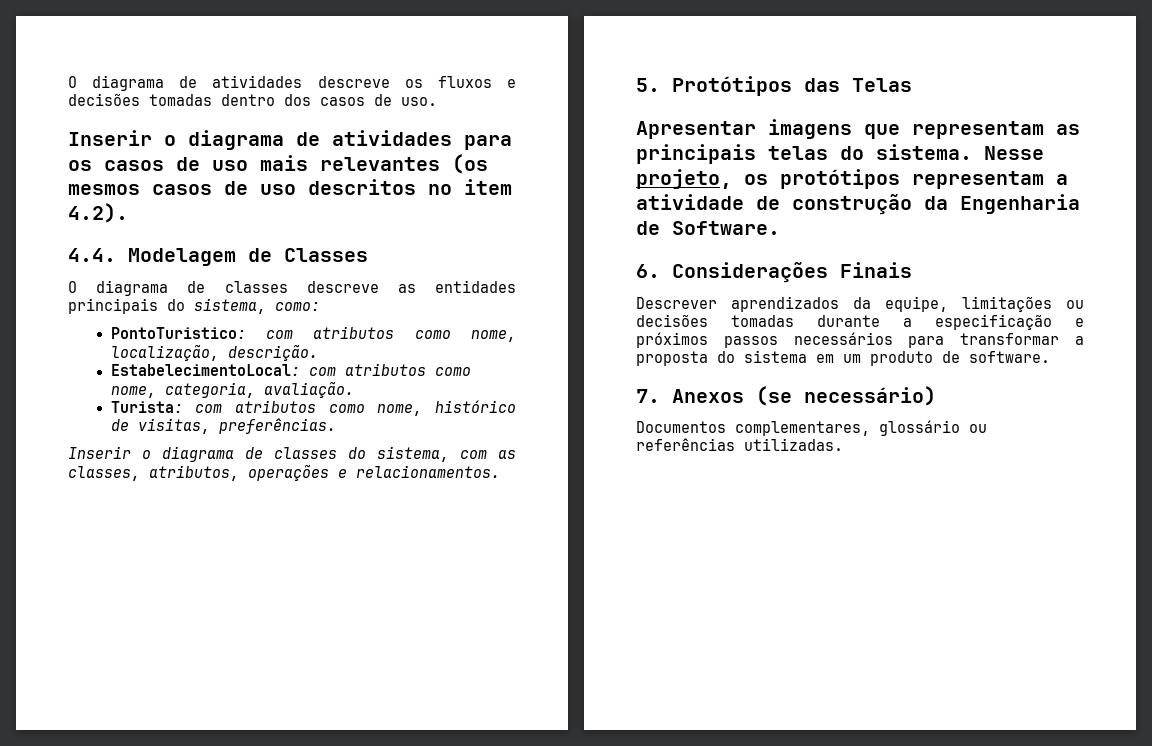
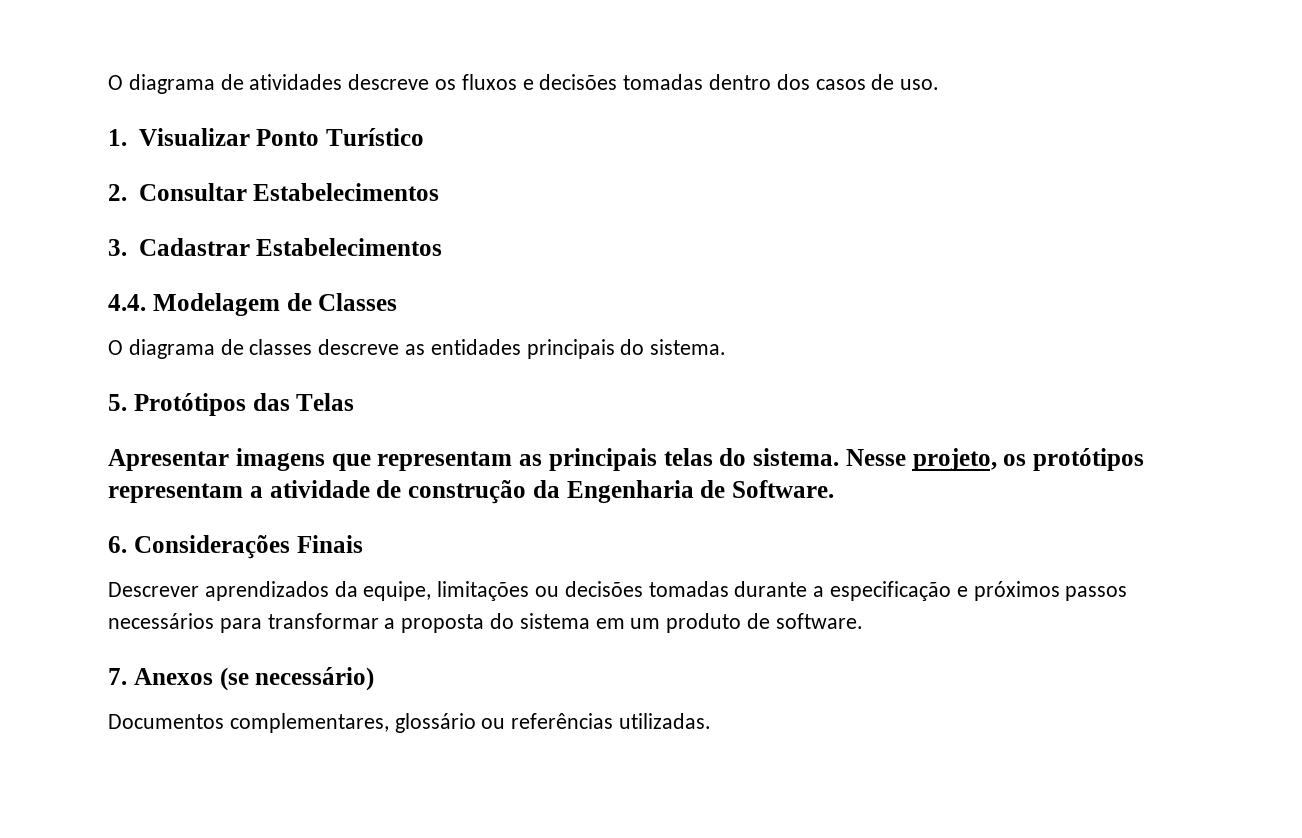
[68,130,512,150] [68,154,488,174] [68,179,512,195] [68,203,128,223] Inserir o diagrama de atividades para os casos de uso mais relevantes (os mesmos casos de uso descritos no item 4.2). -> [108,128,425,146] [108,183,440,201] [108,238,443,256] 1. Visualizar Ponto Turístico // 2. Consultar Estabelecimentos // 3. Cadastrar Estabelecimentos
[194,298,320,314] [110,326,516,342] [110,344,318,361] [110,363,471,376] [110,381,354,398] [110,400,516,416] [110,418,336,434] [68,446,516,462] [68,464,500,481] sistema, como: // PontoTuristico: com atributos como nome, localização, descrição. // EstabelecimentoLocal: com atributos como nome, categoria, avaliação. // Turista: com atributos como nome, histórico de visitas, preferências. // Inserir o diagrama de classes do sistema, com as classes, atributos, operações e relacionamentos. -> [650,339,727,355] sistema.

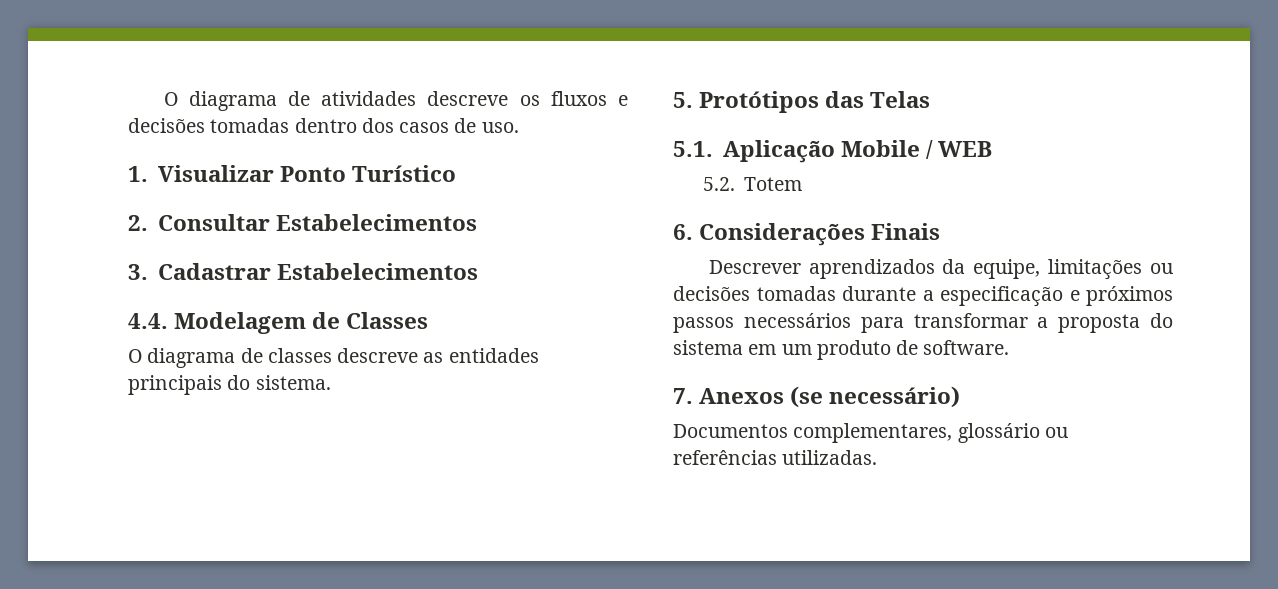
[108,448,1144,471] [108,480,834,504] Apresentar imagens que representam as principais telas do sistema. Nesse projeto, os protótipos representam a atividade de construção da Engenharia de Software. -> [673,140,992,163] [702,177,803,191] 5.1. Aplicação Mobile / WEB // 5.2. Totem

